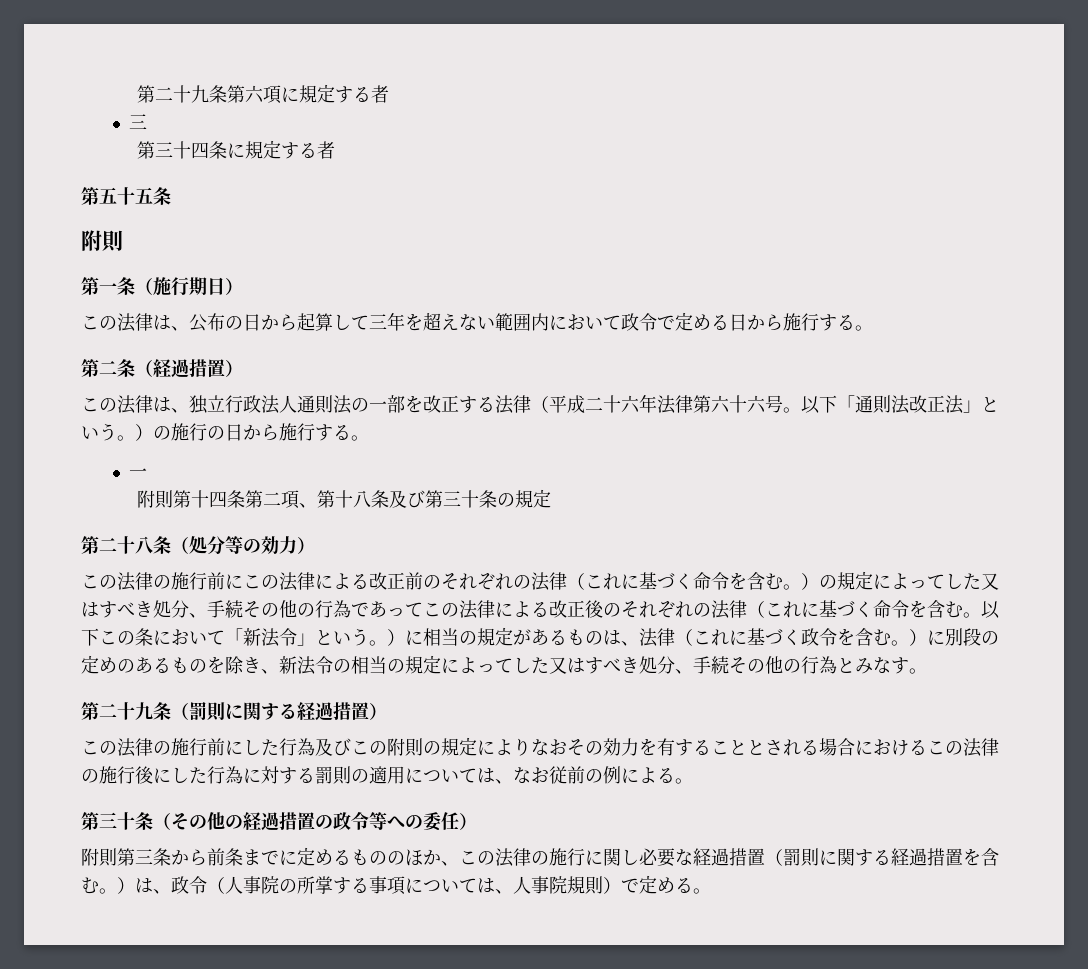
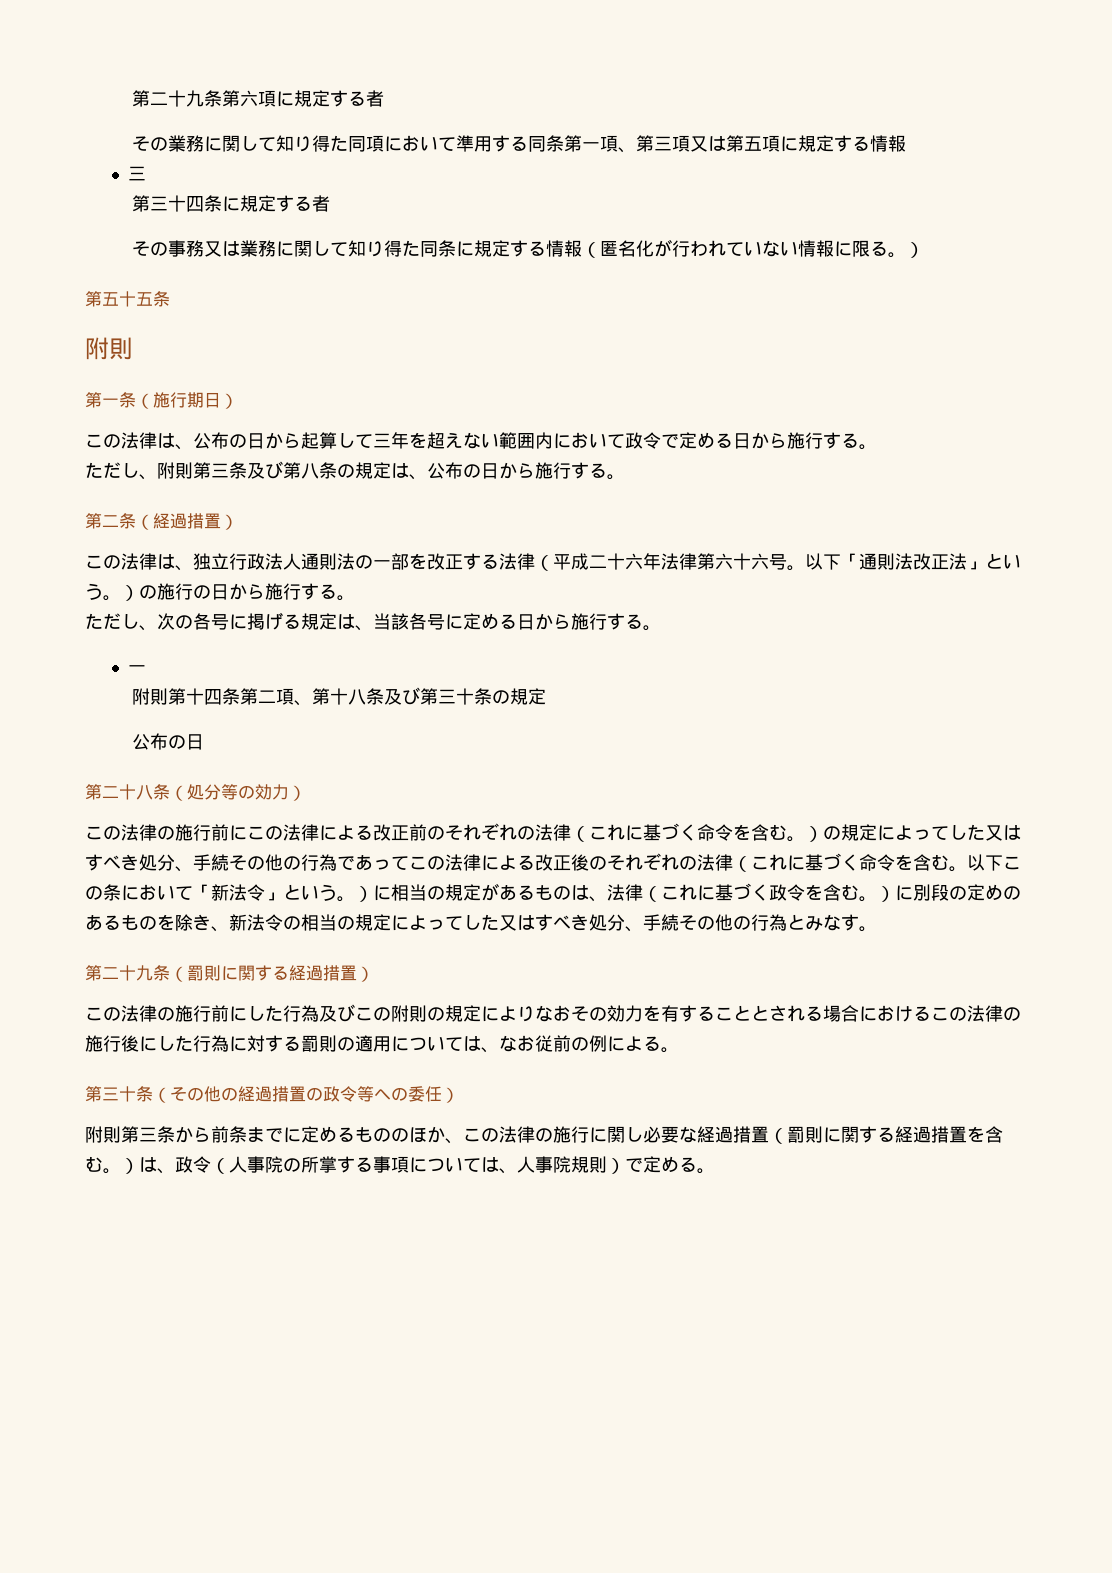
(390, 94) none -> [132,135,907,153] // その業務に関して知り得た同項において準用する同条第一項、第三項又は第五項に規定する情報
(336, 150) none -> [132,239,925,258] // その事務又は業務に関して知り得た同条に規定する情報（匿名化が行われていない情報に限る。）
(873, 328) none -> [85,461,625,480] // ただし、附則第三条及び第八条の規定は、公布の日から施行する。
(369, 438) none -> [85,612,661,631] // ただし、次の各号に掲げる規定は、当該各号に定める日から施行する。
(552, 498) none -> [132,733,205,750] // 公布の日

